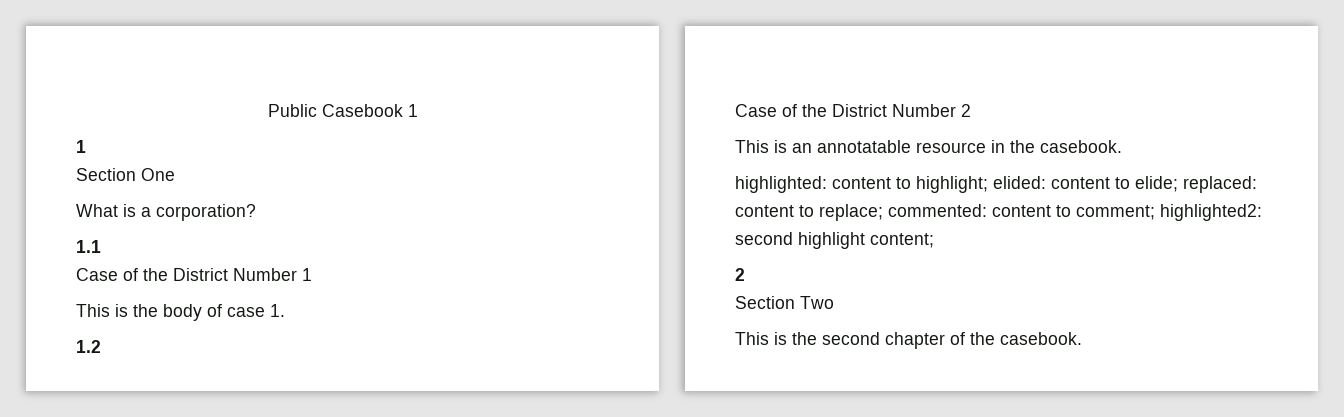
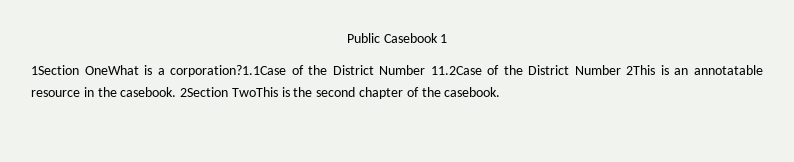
[76,140,86,153] [76,168,175,181] [76,204,256,221] [76,240,101,253] [76,268,312,281] [76,304,285,321] [76,340,101,353] [735,104,971,117] [735,140,769,153] 1 // Section One // What is a corporation? // 1.1 // Case of the District Number 1 // This is the body of case 1. // 1.2 // Case of the District Number 2 // This -> [31,65,656,77] 1Section OneWhat is a corporation?1.1Case of the District Number 11.2Case of the District Number 2This
[735,176,1257,193] [735,204,1262,221] [735,232,934,249] [735,268,745,281] [735,296,834,309] [735,332,769,345] // highlighted: content to highlight; elided: content to elide; replaced: content to replace; commented: content to comment; highlighted2: second highlight content; // 2 // Section Two // This -> [180,87,278,97] 2Section TwoThis

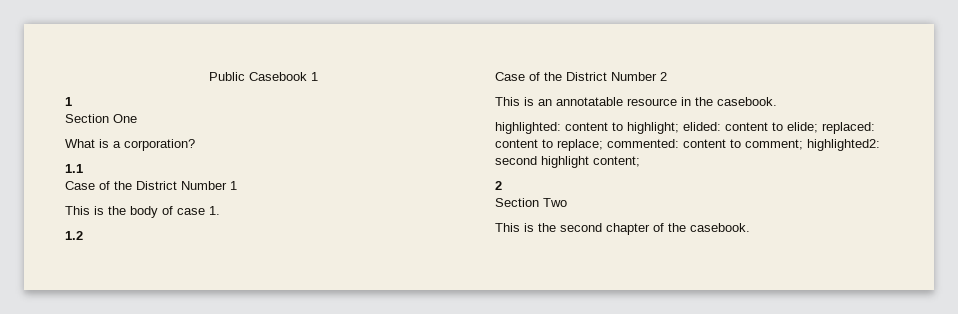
[31,65,656,77] 1Section OneWhat is a corporation?1.1Case of the District Number 11.2Case of the District Number 2This -> [65,97,72,106] [65,114,137,123] [65,139,195,151] [65,164,83,173] [65,181,237,190] [65,206,220,218] [65,231,83,240] [495,72,667,81] [495,97,520,106] 1 // Section One // What is a corporation? // 1.1 // Case of the District Number 1 // This is the body of case 1. // 1.2 // Case of the District Number 2 // This
[180,87,278,97] 2Section TwoThis -> [495,122,875,134] [495,139,880,151] [495,156,640,168] [495,181,502,190] [495,198,567,207] [495,223,520,232] // highlighted: content to highlight; elided: content to elide; replaced: content to replace; commented: content to comment; highlighted2: second highlight content; // 2 // Section Two // This

